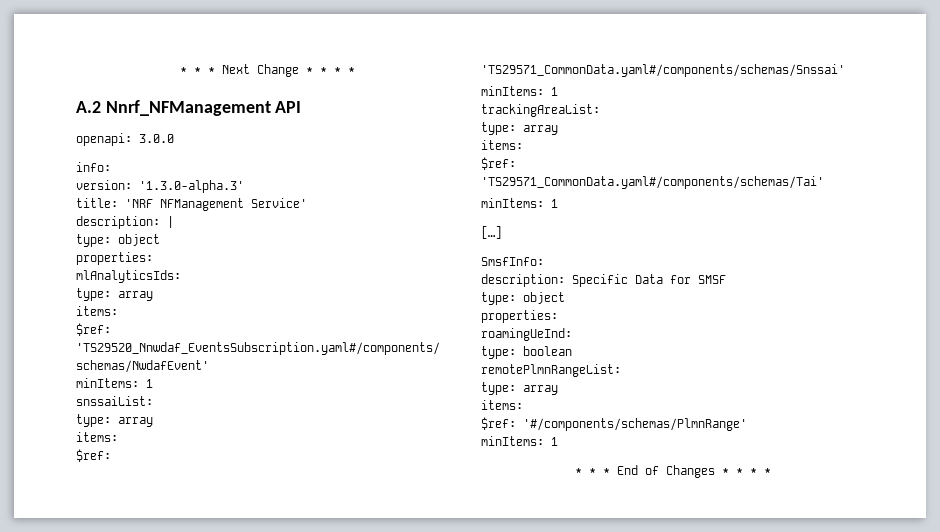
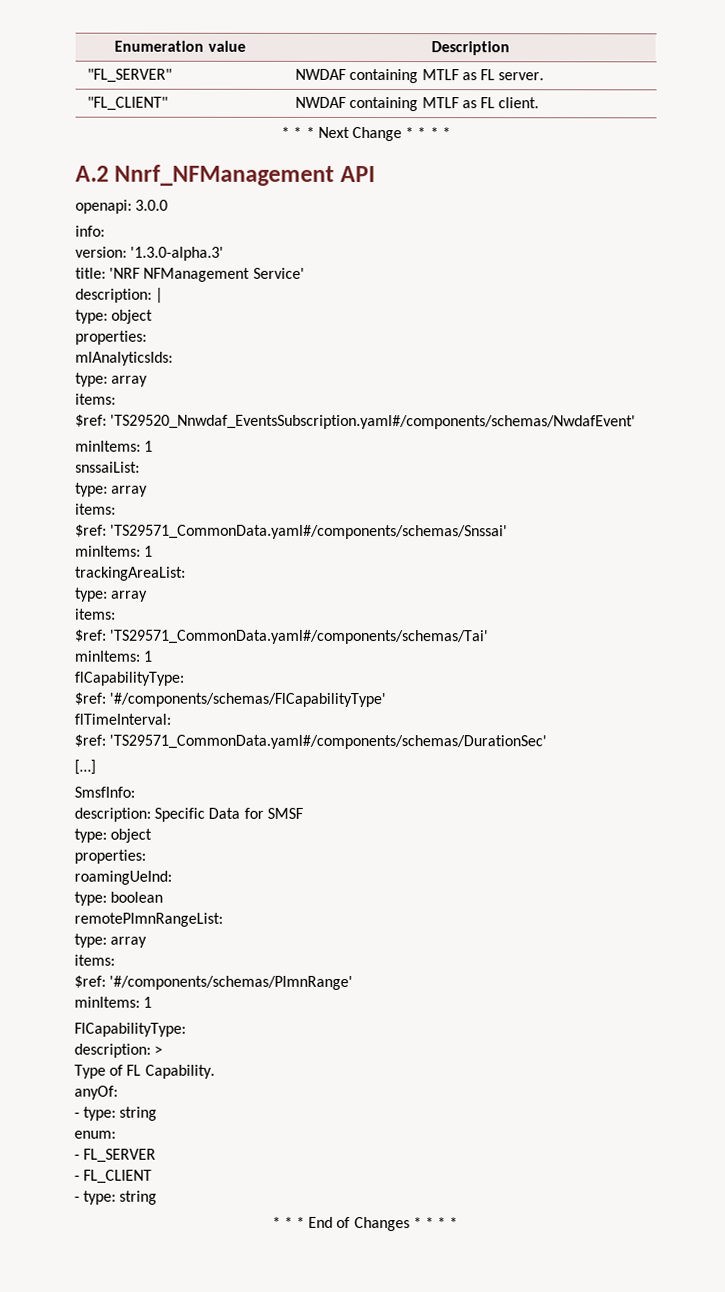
(180, 70) none -> [114,40,246,52] [430,41,510,56] [87,68,173,83] [295,68,545,84] [87,96,169,111] [295,96,540,112] Enumeration value | Description // "FL_SERVER" | NWDAF containing MTLF as FL server. // "FL_CLIENT" | NWDAF containing MTLF as FL client. //
(558, 203) none -> [74,671,184,686] [74,692,387,708] [74,713,171,725] [74,734,548,750] // flCapabilityType: // $ref: '#/components/schemas/FlCapabilityType' // flTimeInterval: // $ref: 'TS29571_CommonData.yaml#/components/schemas/DurationSec'
(558, 441) none -> [74,1022,186,1037] [74,1043,164,1058] [74,1064,215,1079] [74,1085,118,1100] [74,1106,158,1121] [74,1130,116,1139] [74,1148,157,1163] [74,1169,153,1184] [74,1190,158,1205] // FlCapabilityType: // description: > // Type of FL Capability. // anyOf: // - type: string // enum: // - FL_SERVER // - FL_CLIENT // - type: string

